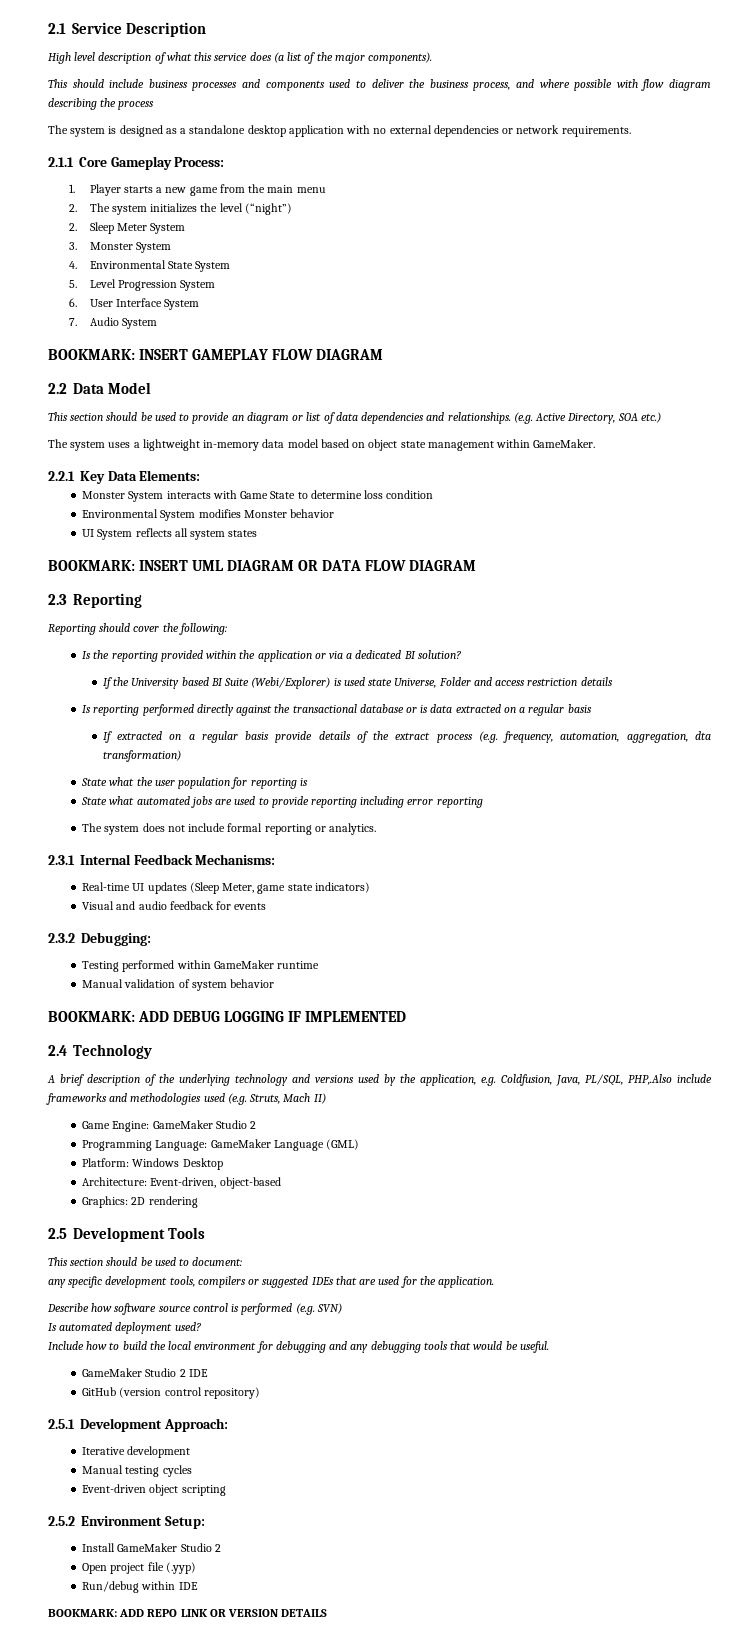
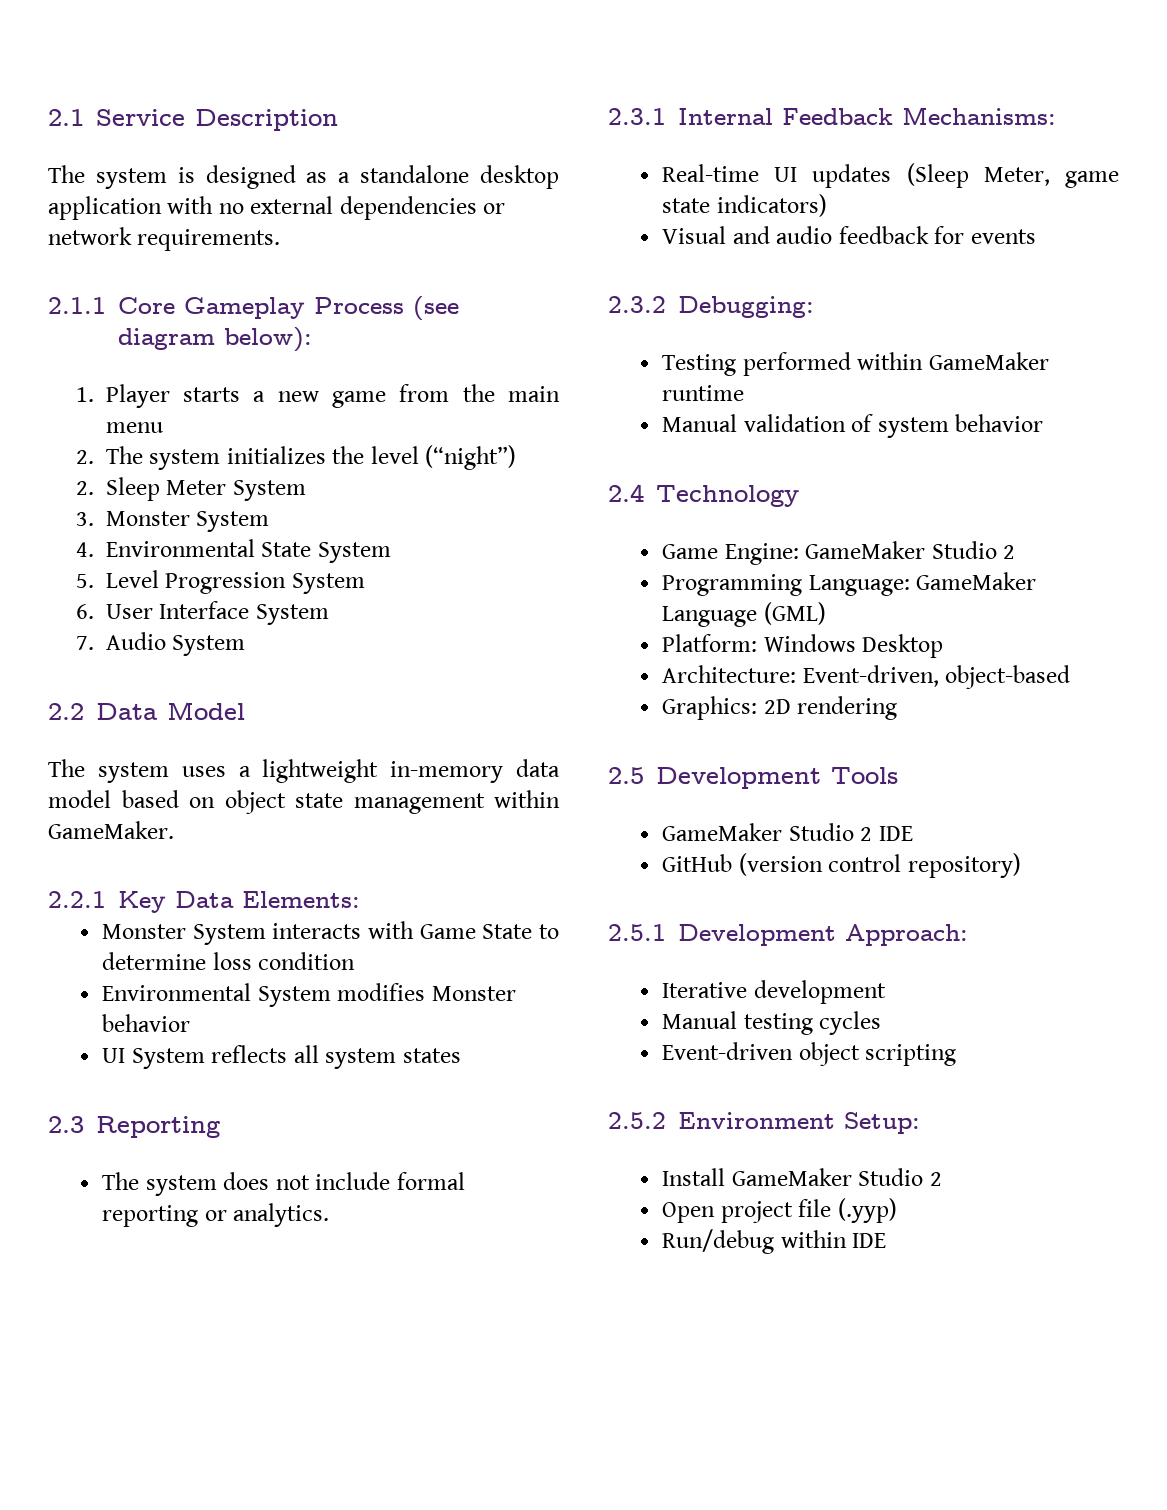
[48,52,433,64] [48,79,711,91] [48,98,155,110] // High level description of what this service does (a list of the major components). // This should include business processes and components used to deliver the business process, and where possible with flow diagram describing the process -> (338, 120) none
[174,157,225,167] Process: -> [314,296,459,320] [118,327,312,352] Process (see diagram below):
[48,349,384,360] [48,382,152,394] [48,412,661,424] BOOKMARK: INSERT GAMEPLAY FLOW DIAGRAM // 2.2 Data Model // This section should be used to provide an diagram or list of data dependencies and relationships. (e.g. Active Directory, SOA etc.) -> [48,702,245,720] 2.2 Data Model
[48,560,477,571] [48,593,142,608] [48,623,227,635] [82,650,461,662] [102,677,613,689] [82,704,592,716] [102,731,711,743] [102,750,181,762] [81,777,308,789] [81,796,483,808] BOOKMARK: INSERT UML DIAGRAM OR DATA FLOW DIAGRAM // 2.3 Reporting // Reporting should cover the following: // Is the reporting provided within the application or via a dedicated BI solution? // If the University based BI Suite (Webi/Explorer) is used state Universe, Folder and access restriction details // Is reporting performed directly against the transactional database or is data extracted on a regular basis // If extracted on a regular basis provide details of the extract process (e.g. frequency, automation, aggregation, dta transformation) // State what the user population for reporting is // State what automated jobs are used to provide reporting including error reporting -> [48,1116,220,1138] 2.3 Reporting
[48,1011,407,1022] [48,1044,152,1059] [47,1074,712,1086] [46,1093,326,1105] BOOKMARK: ADD DEBUG LOGGING IF IMPLEMENTED // 2.4 Technology // A brief description of the underlying technology and versions used by the application, e.g. Coldfusion, Java, PL/SQL, PHP,.Also include frameworks and methodologies used (e.g. Struts, Mach II) -> [608,484,799,507] 2.4 Technology
[48,1257,243,1266] [48,1276,495,1288] [47,1303,342,1315] [48,1322,201,1334] [48,1341,549,1353] // This section should be used to document: // any specific development tools, compilers or suggested IDEs that are used for the application. // Describe how software source control is performed (e.g. SVN) // Is automated deployment used? // Include how to build the local environment for debugging and any debugging tools that would be useful. -> (898, 775) none
[48,1609,328,1617] // BOOKMARK: ADD REPO LINK OR VERSION DETAILS -> (887, 1240) none

